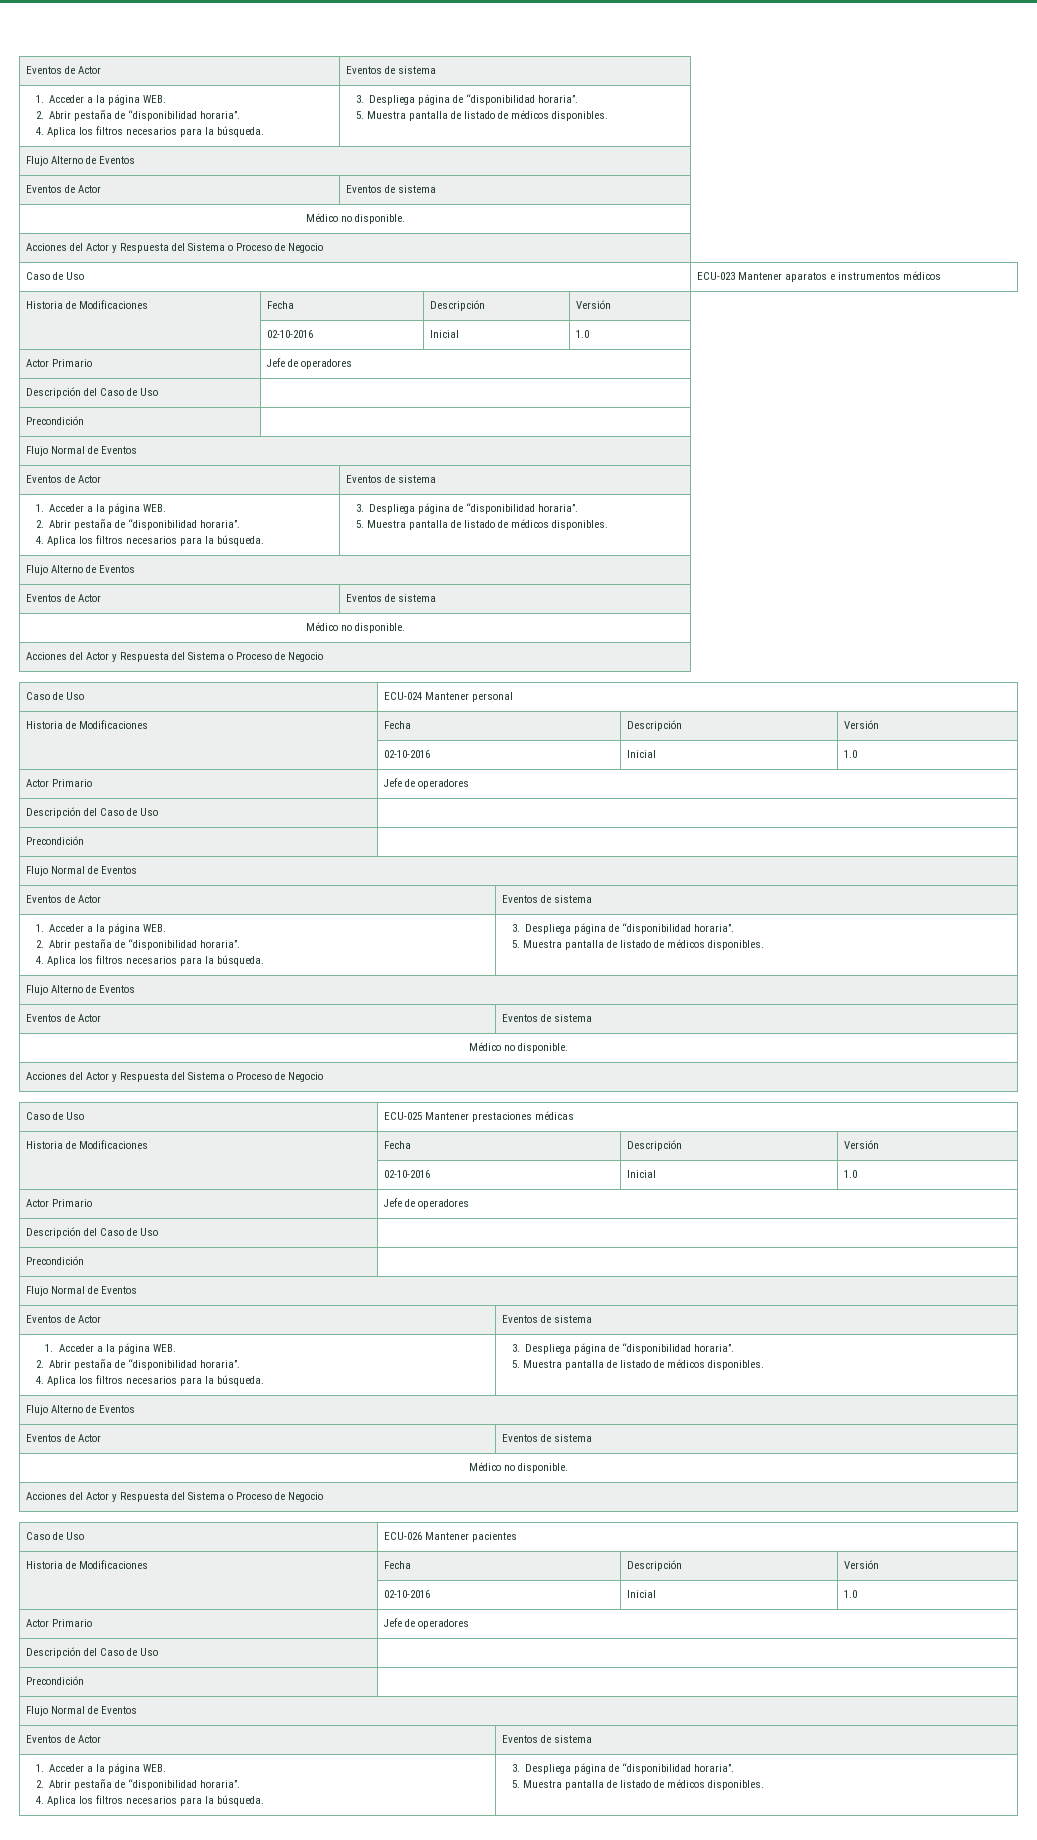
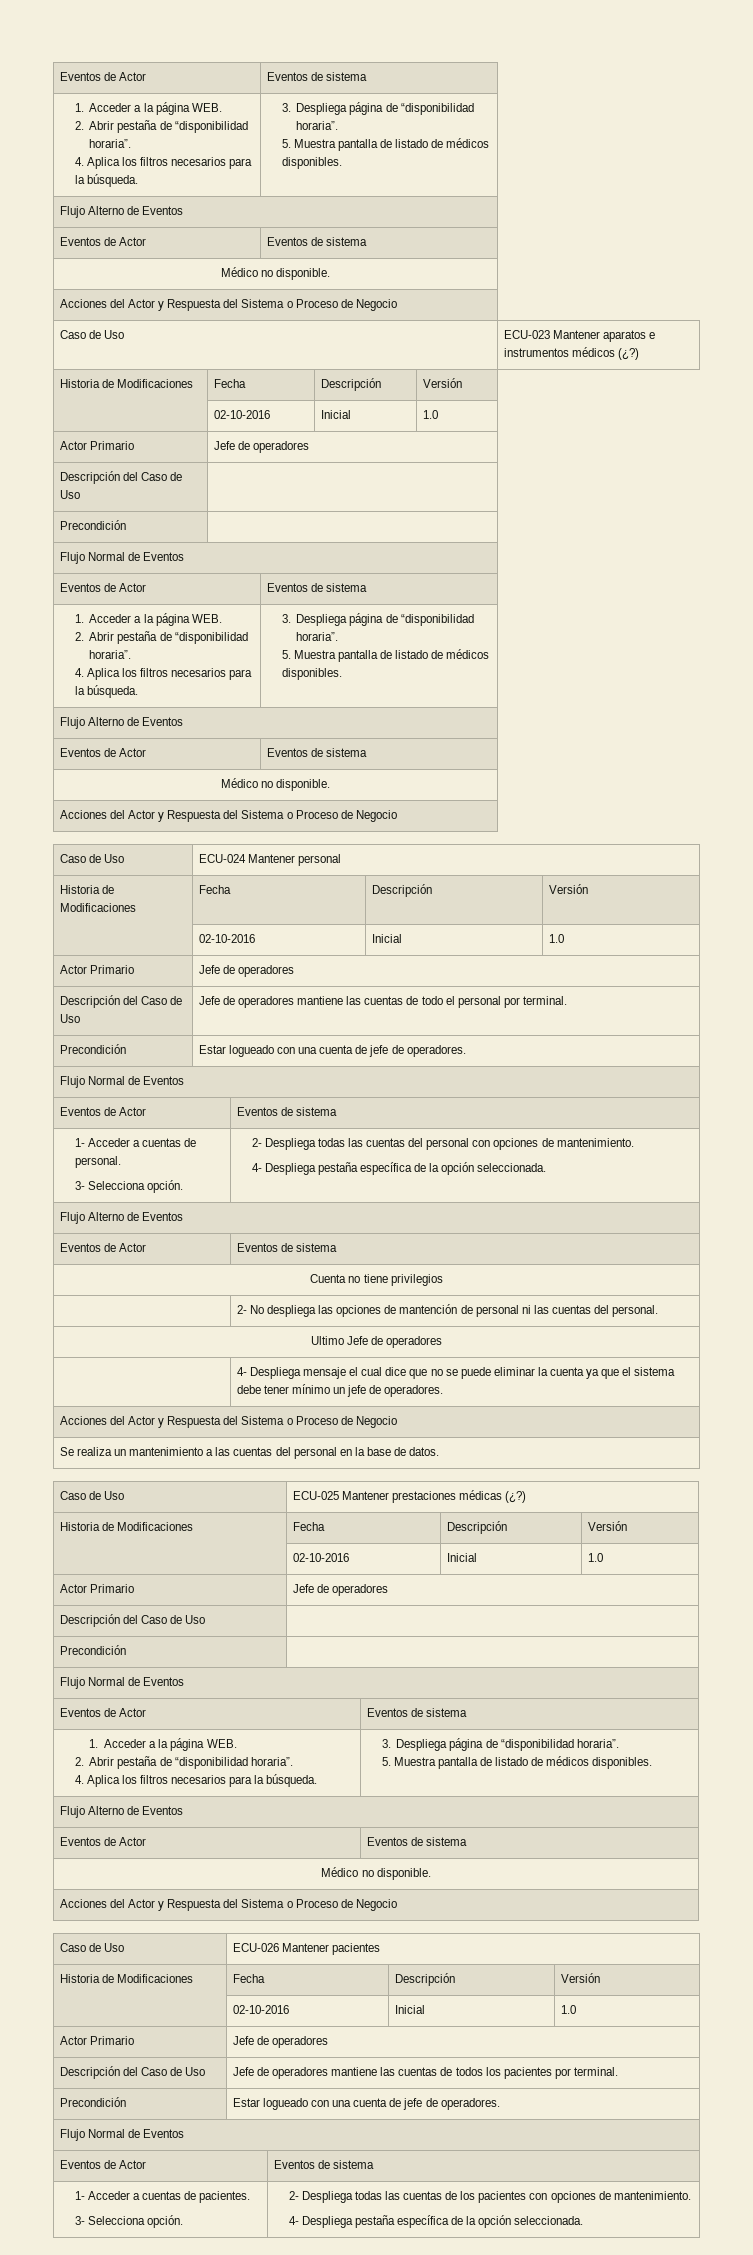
(942, 275) none -> [617,348,639,360] (¿?)
[26,836,85,845] // Precondición | -> [198,996,567,1008] [59,1044,126,1054] [198,1045,466,1057] Jefe de operadores mantiene las cuentas de todo el personal por terminal. // Precondición | Estar logueado con una cuenta de jefe de operadores.
[35,923,167,934] [35,939,241,950] [35,955,264,966] [511,923,735,934] [511,939,764,950] 1. Acceder a la página WEB. // 2. Abrir pestaña de “disponibilidad horaria”. // 4. Aplica los filtros necesarios para la búsqueda. | 3. Despliega página de “disponibilidad horaria”. // 5. Muestra pantalla de listado de médicos disponibles. -> [74,1138,196,1147] [74,1156,121,1168] [74,1180,183,1193] [251,1138,634,1150] [251,1162,547,1175] 1- Acceder a cuentas de personal. // 3- Selecciona opción. | 2- Despliega todas las cuentas del personal con opciones de mantenimiento. // 4- Despliega pestaña específica de la opción seleccionada.
[469,1042,568,1053] Médico no disponible. -> [310,1274,443,1286] [236,1304,659,1317] [310,1336,443,1348] [236,1367,676,1379] [236,1384,444,1397] Cuenta no tiene privilegios // | 2- No despliega las opciones de mantención de personal ni las cuentas del personal. // Ultimo Jefe de operadores // | 4- Despliega mensaje el cual dice que no se puede eliminar la cuenta ya que el sistema debe tener mínimo un jefe de operadores.
(324, 1077) none -> [59,1447,440,1459] // Se realiza un mantenimiento a las cuentas del personal en la base de datos.
(575, 1115) none -> [505,1491,527,1503] (¿?)
[26,1676,85,1685] // Precondición | -> [232,2067,618,2079] [59,2097,126,2107] [232,2098,500,2110] Jefe de operadores mantiene las cuentas de todos los pacientes por terminal. // Precondición | Estar logueado con una cuenta de jefe de operadores.
[35,1763,167,1774] [35,1779,241,1790] [35,1795,264,1806] [511,1763,735,1774] [511,1779,764,1790] 1. Acceder a la página WEB. // 2. Abrir pestaña de “disponibilidad horaria”. // 4. Aplica los filtros necesarios para la búsqueda. | 3. Despliega página de “disponibilidad horaria”. // 5. Muestra pantalla de listado de médicos disponibles. -> [74,2191,251,2203] [74,2215,183,2228] [288,2191,691,2203] [288,2215,584,2228] 1- Acceder a cuentas de pacientes. // 3- Selecciona opción. | 2- Despliega todas las cuentas de los pacientes con opciones de mantenimiento. // 4- Despliega pestaña específica de la opción seleccionada.

